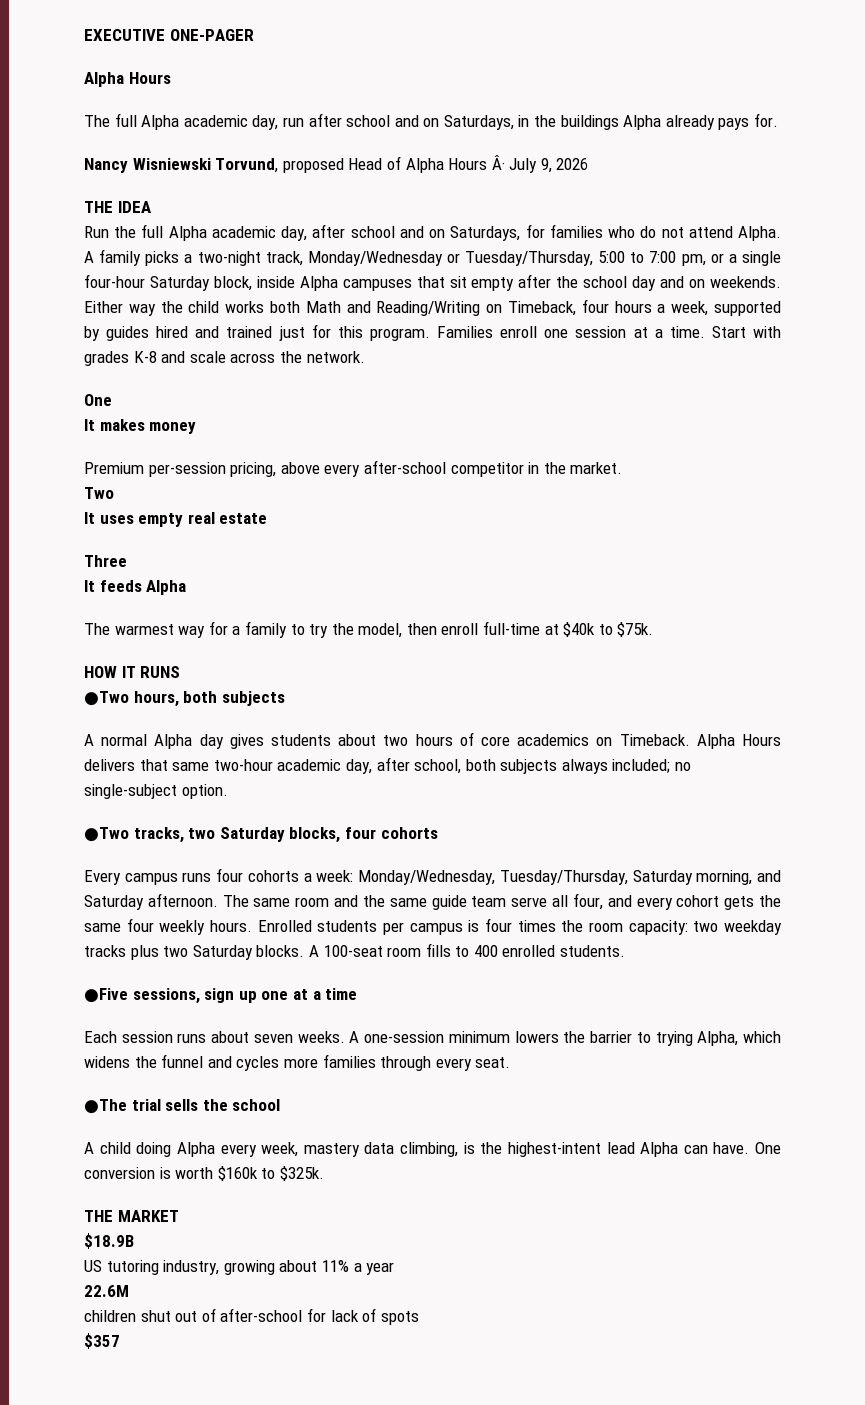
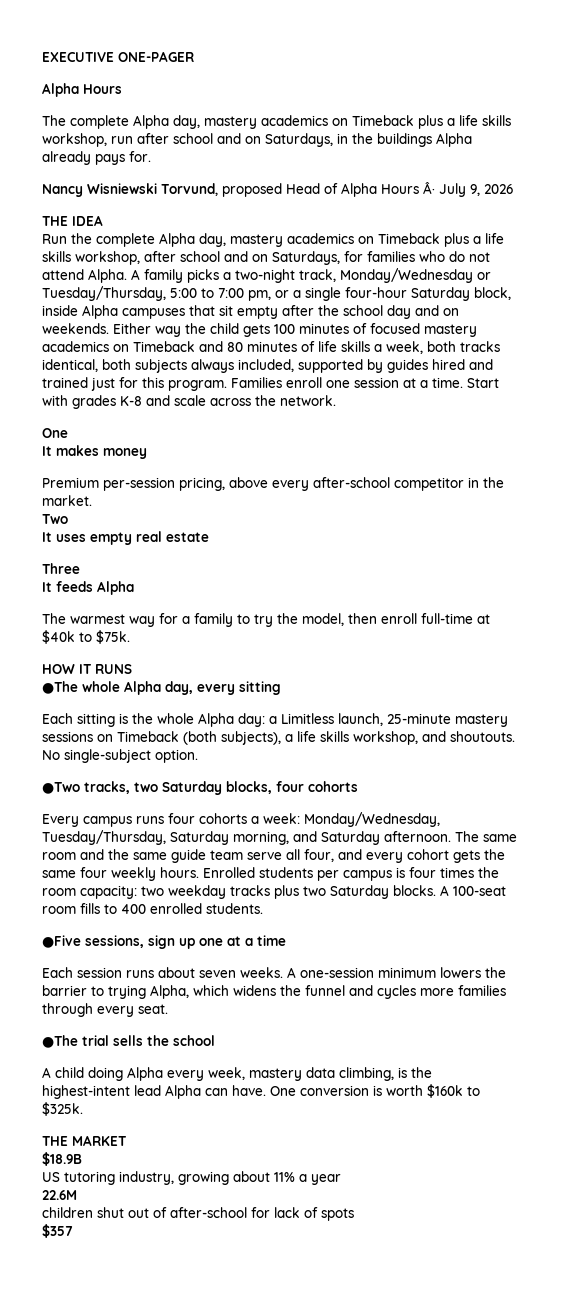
[114,113,279,130] full Alpha academic day, -> [70,115,511,129] [42,133,107,147] complete Alpha day, mastery academics on Timeback plus a life skills workshop,
[141,224,308,241] full Alpha academic day, -> [96,233,504,247] [42,251,140,265] complete Alpha day, mastery academics on Timeback plus a life skills workshop,
[225,299,709,316] works both Math and Reading/Writing on Timeback, four hours a week, -> [243,323,477,337] [42,341,500,354] [42,359,294,373] gets 100 minutes of focused mastery academics on Timeback and 80 minutes of life skills a week, both tracks identical, both subjects always included,
[84,691,285,707] [84,732,782,749] [84,757,692,774] ●Two hours, both subjects // A normal Alpha day gives students about two hours of core academics on Timeback. Alpha Hours delivers that same two-hour academic day, after school, both subjects always included; no -> [42,681,281,695] [42,713,508,727] [42,731,515,745] [42,750,60,760] ●The whole Alpha day, every sitting // Each sitting is the whole Alpha day: a Limitless launch, 25-minute mastery sessions on Timeback (both subjects), a life skills workshop, and shoutouts. No

